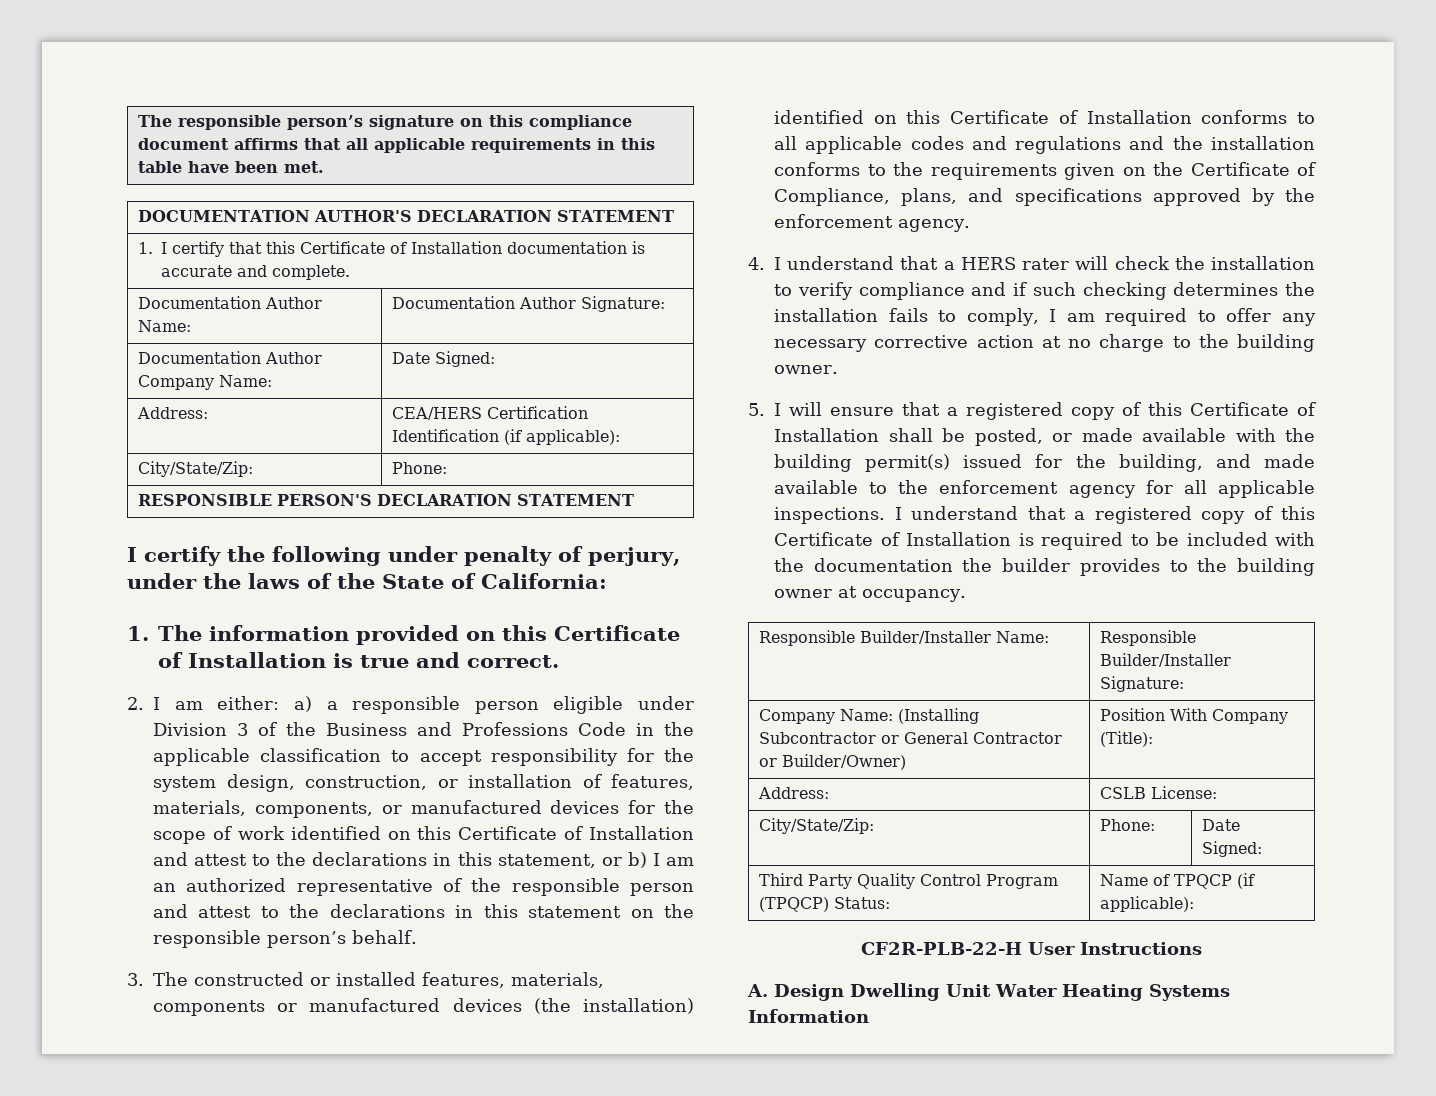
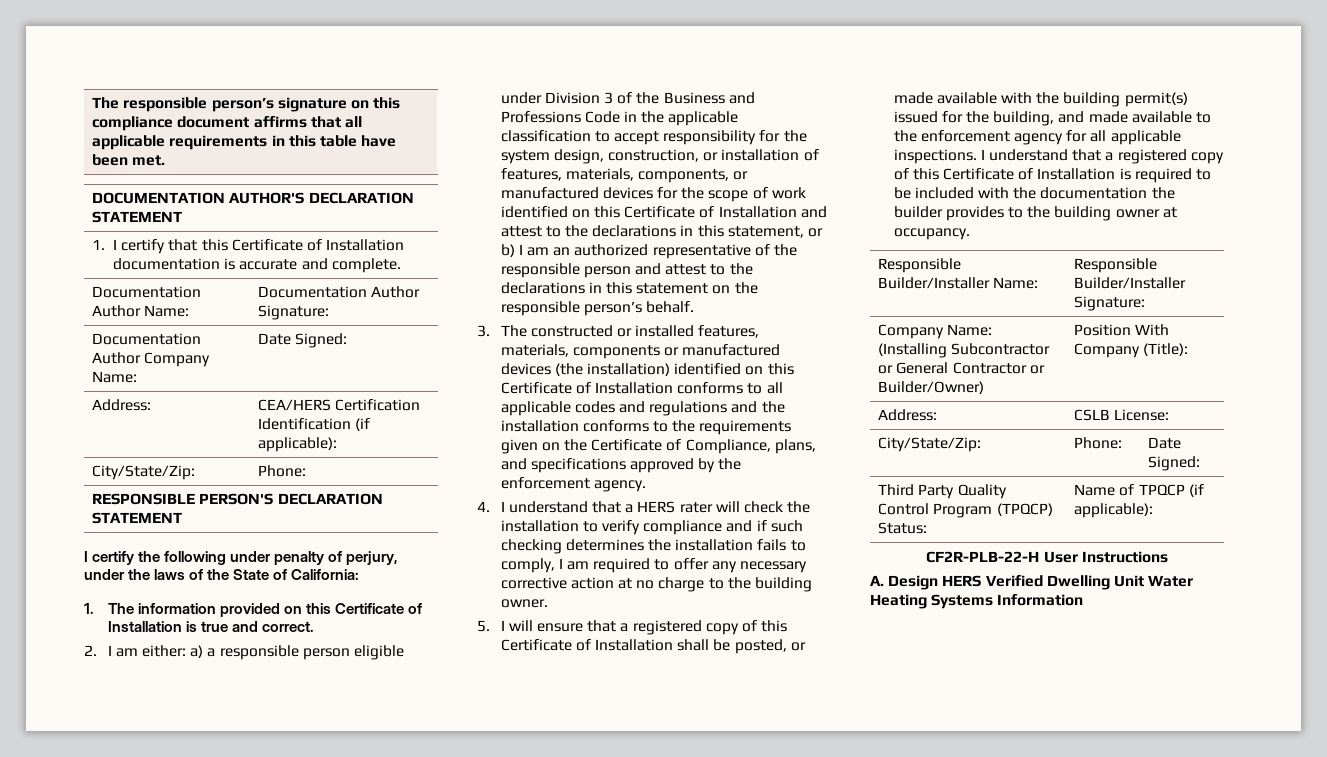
(844, 992) none -> [942,575,1043,587] HERS Verified

